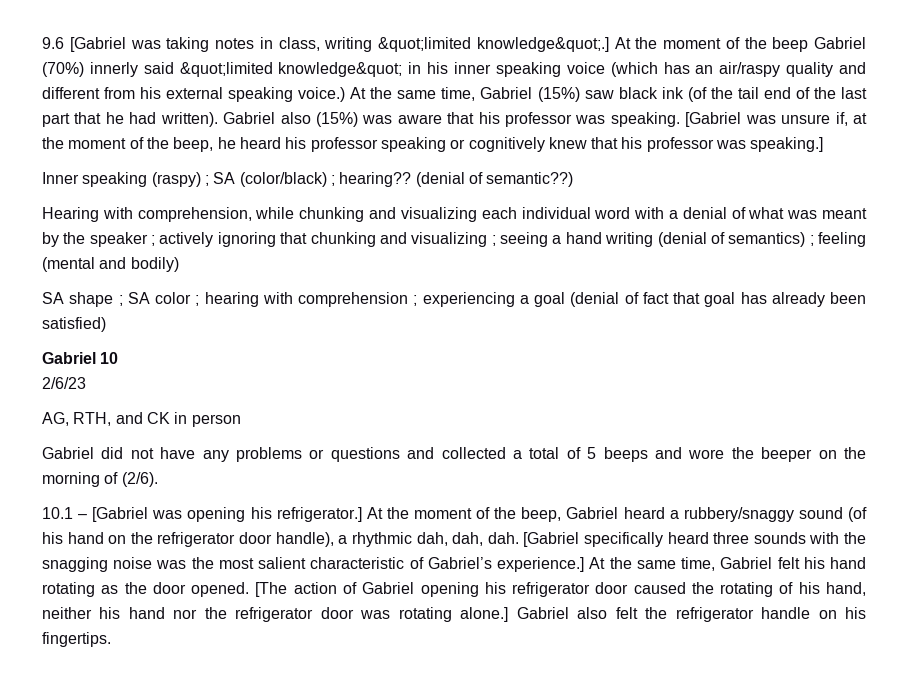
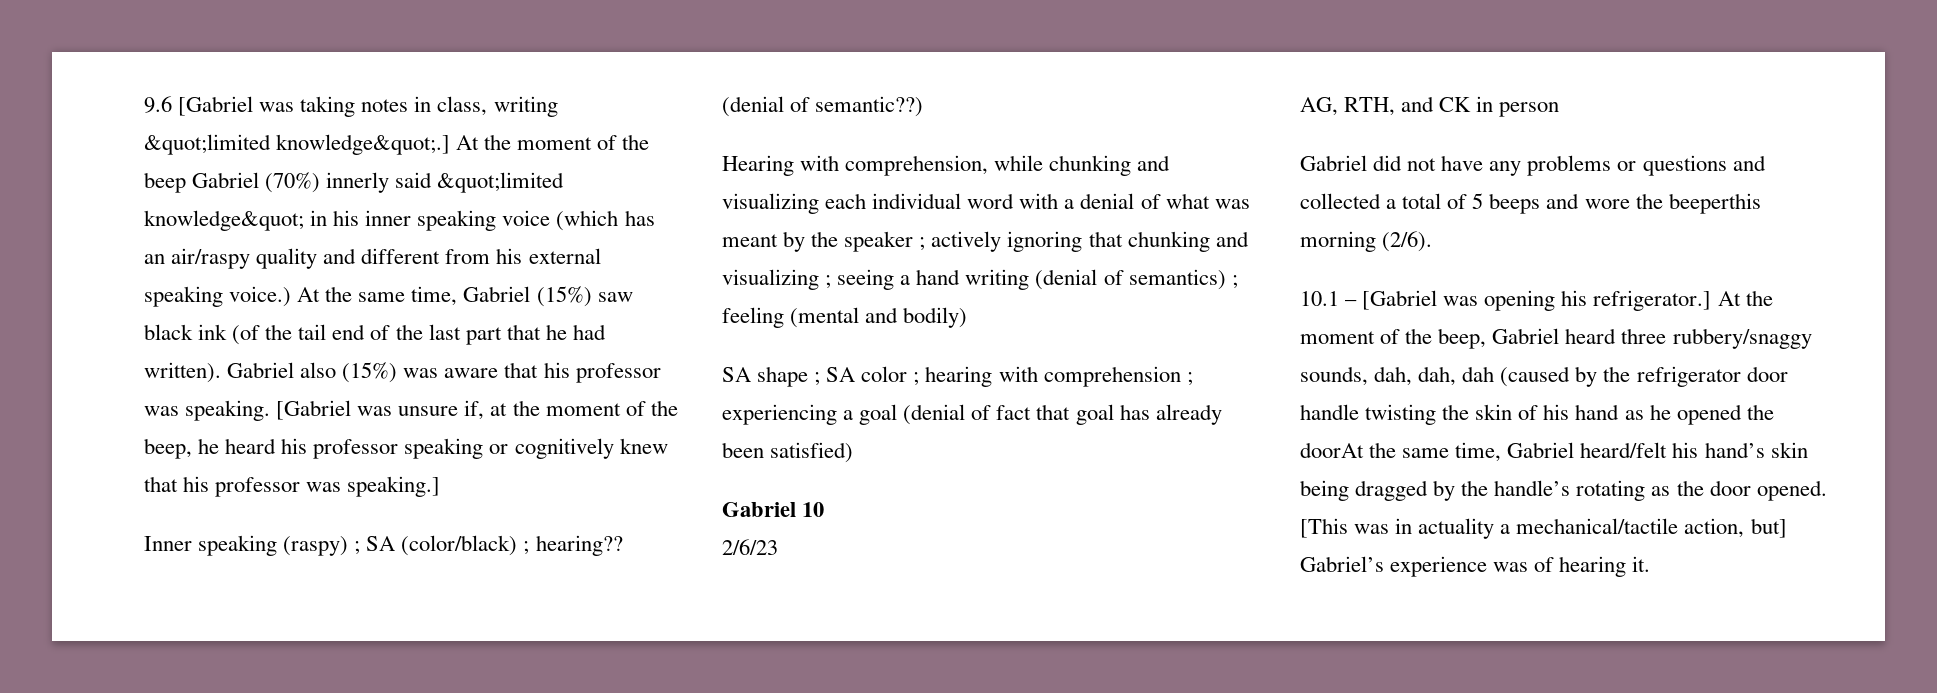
[761,447,866,462] [42,472,119,487] beeper on the morning of -> [1668,193,1761,214] [1300,231,1376,252] beeperthis morning
[669,507,867,522] [42,532,866,547] [42,557,867,572] a rubbery/snaggy sound (of his hand on the refrigerator door handle), a rhythmic dah, dah, dah. [Gabriel specifically heard three sounds with the snagging noise was the most salient characteristic of Gabriel’s experience.] At the same time, Gabriel felt his hand -> [1621,328,1812,349] [1300,366,1788,387] [1300,404,1774,425] [1300,442,1808,462] [1300,480,1571,501] three rubbery/snaggy sounds, dah, dah, dah (caused by the refrigerator door handle twisting the skin of his hand as he opened the doorAt the same time, Gabriel heard/felt his hand’s skin being dragged by the handle’s
[255,582,867,597] [42,607,867,622] [42,632,111,647] [The action of Gabriel opening his refrigerator door caused the rotating of his hand, neither his hand nor the refrigerator door was rotating alone.] Gabriel also felt the refrigerator handle on his fingertips. -> [1300,518,1787,539] [1300,556,1651,577] [This was in actuality a mechanical/tactile action, but] Gabriel’s experience was of hearing it.

